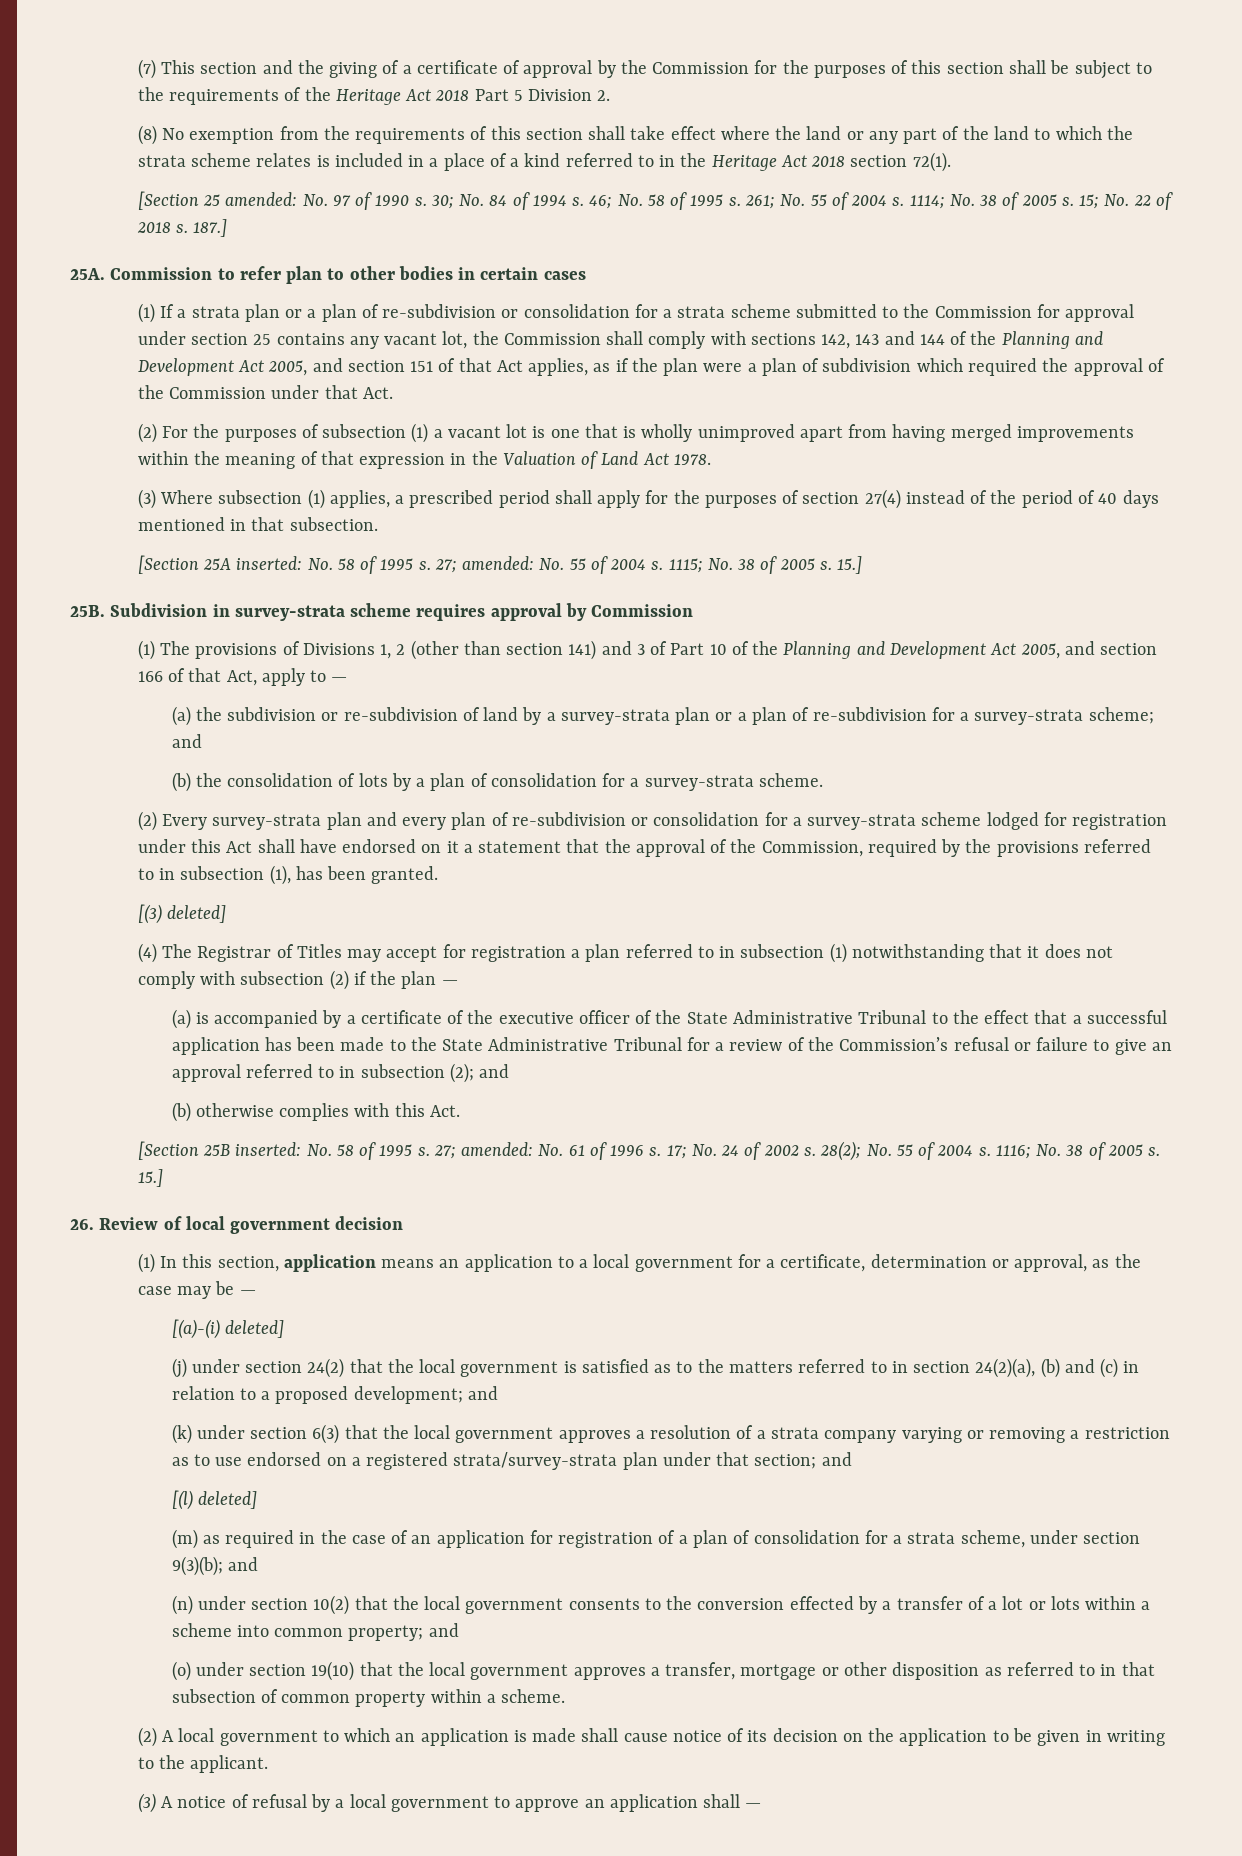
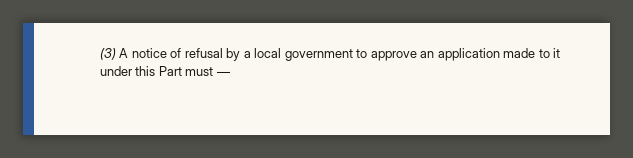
[137,59,1152,79] [137,87,611,105] [137,125,1133,145] [137,152,951,172] [137,191,1173,210] [136,219,228,237] [70,266,586,284] [137,303,1135,323] [137,331,1104,349] [137,358,1165,376] [137,385,393,399] [137,423,1135,443] [137,451,711,469] [137,489,1159,509] [137,517,378,531] [137,555,863,574] [70,603,694,621] [137,640,1158,660] [137,668,348,686] [171,706,1154,726] [171,734,202,748] [171,772,824,792] [137,811,1168,831] [137,839,1152,857] [137,865,439,885] [137,904,226,924] [137,943,1114,963] [137,970,458,990] [171,1009,1167,1029] [171,1037,1172,1055] [171,1063,510,1083] [171,1102,460,1122] [137,1141,1161,1161] [137,1169,163,1187] [70,1216,404,1234] [137,1253,1141,1273] [137,1281,256,1299] [171,1319,284,1339] [171,1358,1140,1378] [171,1386,498,1404] [171,1424,1170,1444] [171,1452,852,1470] [171,1490,257,1510] [171,1529,1141,1549] [171,1556,258,1576] [171,1595,1151,1615] [171,1623,459,1641] [171,1661,1155,1681] [171,1689,566,1707] [137,1727,1165,1747] [137,1755,269,1773] (7) This section and the giving of a certificate of approval by the Commission for the purposes of this section shall be subject to the requirements of the Heritage Act 2018 Part 5 Division 2. // (8) No exemption from the requirements of this section shall take effect where the land or any part of the land to which the strata scheme relates is included in a place of a kind referred to in the Heritage Act 2018 section 72(1). // [Section 25 amended: No. 97 of 1990 s. 30; No. 84 of 1994 s. 46; No. 58 of 1995 s. 261; No. 55 of 2004 s. 1114; No. 38 of 2005 s. 15; No. 22 of 2018 s. 187.] // 25A. Commission to refer plan to other bodies in certain cases // (1) If a strata plan or a plan of re-subdivision or consolidation for a strata scheme submitted to the Commission for approval under section 25 contains any vacant lot, the Commission shall comply with sections 142, 143 and 144 of the Planning and Development Act 2005, and section 151 of that Act applies, as if the plan were a plan of subdivision which required the approval of the Commission under that Act. // (2) For the purposes of subsection (1) a vacant lot is one that is wholly unimproved apart from having merged improvements within the meaning of that expression in the Valuation of Land Act 1978. // (3) Where subsection (1) applies, a prescribed period shall apply for the purposes of section 27(4) instead of the period of 40 days mentioned in that subsection. // [Section 25A inserted: No. 58 of 1995 s. 27; amended: No. 55 of 2004 s. 1115; No. 38 of 2005 s. 15.] // 25B. Subdivision in survey-strata scheme requires approval by Commission // (1) The provisions of Divisions 1, 2 (other than section 141) and 3 of Part 10 of the Planning and Development Act 2005, and section 166 of that Act, apply to — // (a) the subdivision or re-subdivision of land by a survey-strata plan or a plan of re-subdivision for a survey-strata scheme; and // (b) the consolidation of lots by a plan of consolidation for a survey-strata scheme. // (2) Every survey-strata plan and every plan of re-subdivision or consolidation for a survey-strata scheme lodged for registration under this Act shall have endorsed on it a statement that the approval of the Commission, required by the provisions referred to in subsection (1), has been granted. // [(3) deleted] // (4) The Registrar of Titles may accept for registration a plan referred to in subsection (1) notwithstanding that it does not comply with subsection (2) if the plan — // (a) is accompanied by a certificate of the executive officer of the State Administrative Tribunal to the effect that a successful application has been made to the State Administrative Tribunal for a review of the Commission’s refusal or failure to give an approval referred to in subsection (2); and // (b) otherwise complies with this Act. // [Section 25B inserted: No. 58 of 1995 s. 27; amended: No. 61 of 1996 s. 17; No. 24 of 2002 s. 28(2); No. 55 of 2004 s. 1116; No. 38 of 2005 s. 15.] // 26. Review of local government decision // (1) In this section, application means an application to a local government for a certificate, determination or approval, as the case may be — // [(a)-(i) deleted] // (j) under section 24(2) that the local government is satisfied as to the matters referred to in section 24(2)(a), (b) and (c) in relation to a proposed development; and // (k) under section 6(3) that the local government approves a resolution of a strata company varying or removing a restriction as to use endorsed on a registered strata/survey-strata plan under that section; and // [(l) deleted] // (m) as required in the case of an application for registration of a plan of consolidation for a strata scheme, under section 9(3)(b); and // (n) under section 10(2) that the local government consents to the conversion effected by a transfer of a lot or lots within a scheme into common property; and // (o) under section 19(10) that the local government approves a transfer, mortgage or other disposition as referred to in that subsection of common property within a scheme. // (2) A local government to which an application is made shall cause notice of its decision on the application to be given in writing to the applicant. // -> (99, 54) none
[703,1794,741,1808] shall -> [503,48,561,58] [99,66,214,76] made to it under this Part must

